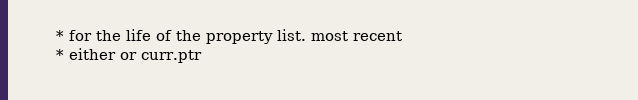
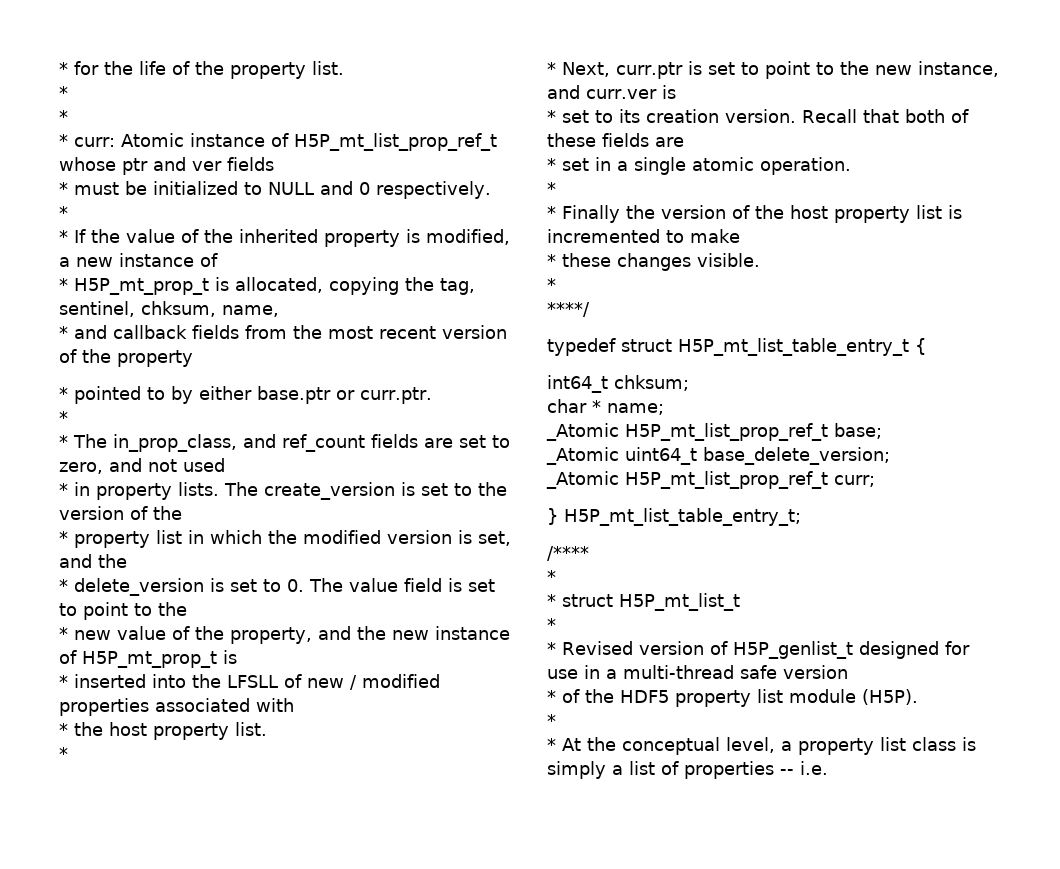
[311,31,402,41] [56,48,202,63] most recent // * either or curr.ptr -> [59,86,68,99] [59,110,68,123] [59,133,497,151] [59,157,274,175] [59,181,491,199] [59,206,68,219] [59,229,510,247] [59,253,218,267] [59,277,475,295] [59,301,279,317] [59,325,507,339] [59,349,193,367] [59,386,432,404] [59,411,68,424] [59,434,510,452] [59,458,225,474] [59,482,507,500] [59,506,182,520] [59,530,511,548] [59,554,127,568] [59,578,495,596] [59,602,187,620] [59,626,510,644] [59,650,237,668] [59,674,440,690] [59,698,294,716] [59,722,267,740] [59,747,68,760] [547,61,999,79] [547,85,676,99] [547,109,969,123] [547,133,684,147] [547,157,851,175] [547,182,556,195] [547,205,962,223] [547,229,740,243] [547,253,760,271] [547,278,556,291] [547,302,590,317] [547,338,926,356] [547,375,689,393] [547,399,664,415] [546,423,882,441] [546,447,890,465] [546,471,875,489] [547,508,801,526] [547,546,589,561] [547,570,556,583] [547,593,740,611] [547,618,556,631] [547,641,970,659] [547,665,848,679] [547,689,918,707] [547,714,556,727] [547,737,976,755] [547,761,828,779] // * // * // * curr: Atomic instance of H5P_mt_list_prop_ref_t whose ptr and ver fields // * must be initialized to NULL and 0 respectively. // * // * If the value of the inherited property is modified, a new instance of // * H5P_mt_prop_t is allocated, copying the tag, sentinel, chksum, name, // * and callback fields from the most recent version of the property // * pointed to by either base.ptr or curr.ptr. // * // * The in_prop_class, and ref_count fields are set to zero, and not used // * in property lists. The create_version is set to the version of the // * property list in which the modified version is set, and the // * delete_version is set to 0. The value field is set to point to the // * new value of the property, and the new instance of H5P_mt_prop_t is // * inserted into the LFSLL of new / modified properties associated with // * the host property list. // * // * Next, curr.ptr is set to point to the new instance, and curr.ver is // * set to its creation version. Recall that both of these fields are // * set in a single atomic operation. // * // * Finally the version of the host property list is incremented to make // * these changes visible. // * // ****/ // typedef struct H5P_mt_list_table_entry_t { // int64_t chksum; // char * name; // _Atomic H5P_mt_list_prop_ref_t base; // _Atomic uint64_t base_delete_version; // _Atomic H5P_mt_list_prop_ref_t curr; // } H5P_mt_list_table_entry_t; // /**** // * // * struct H5P_mt_list_t // * // * Revised version of H5P_genlist_t designed for use in a multi-thread safe version // * of the HDF5 property list module (H5P). // * // * At the conceptual level, a property list class is simply a list of properties -- i.e.

